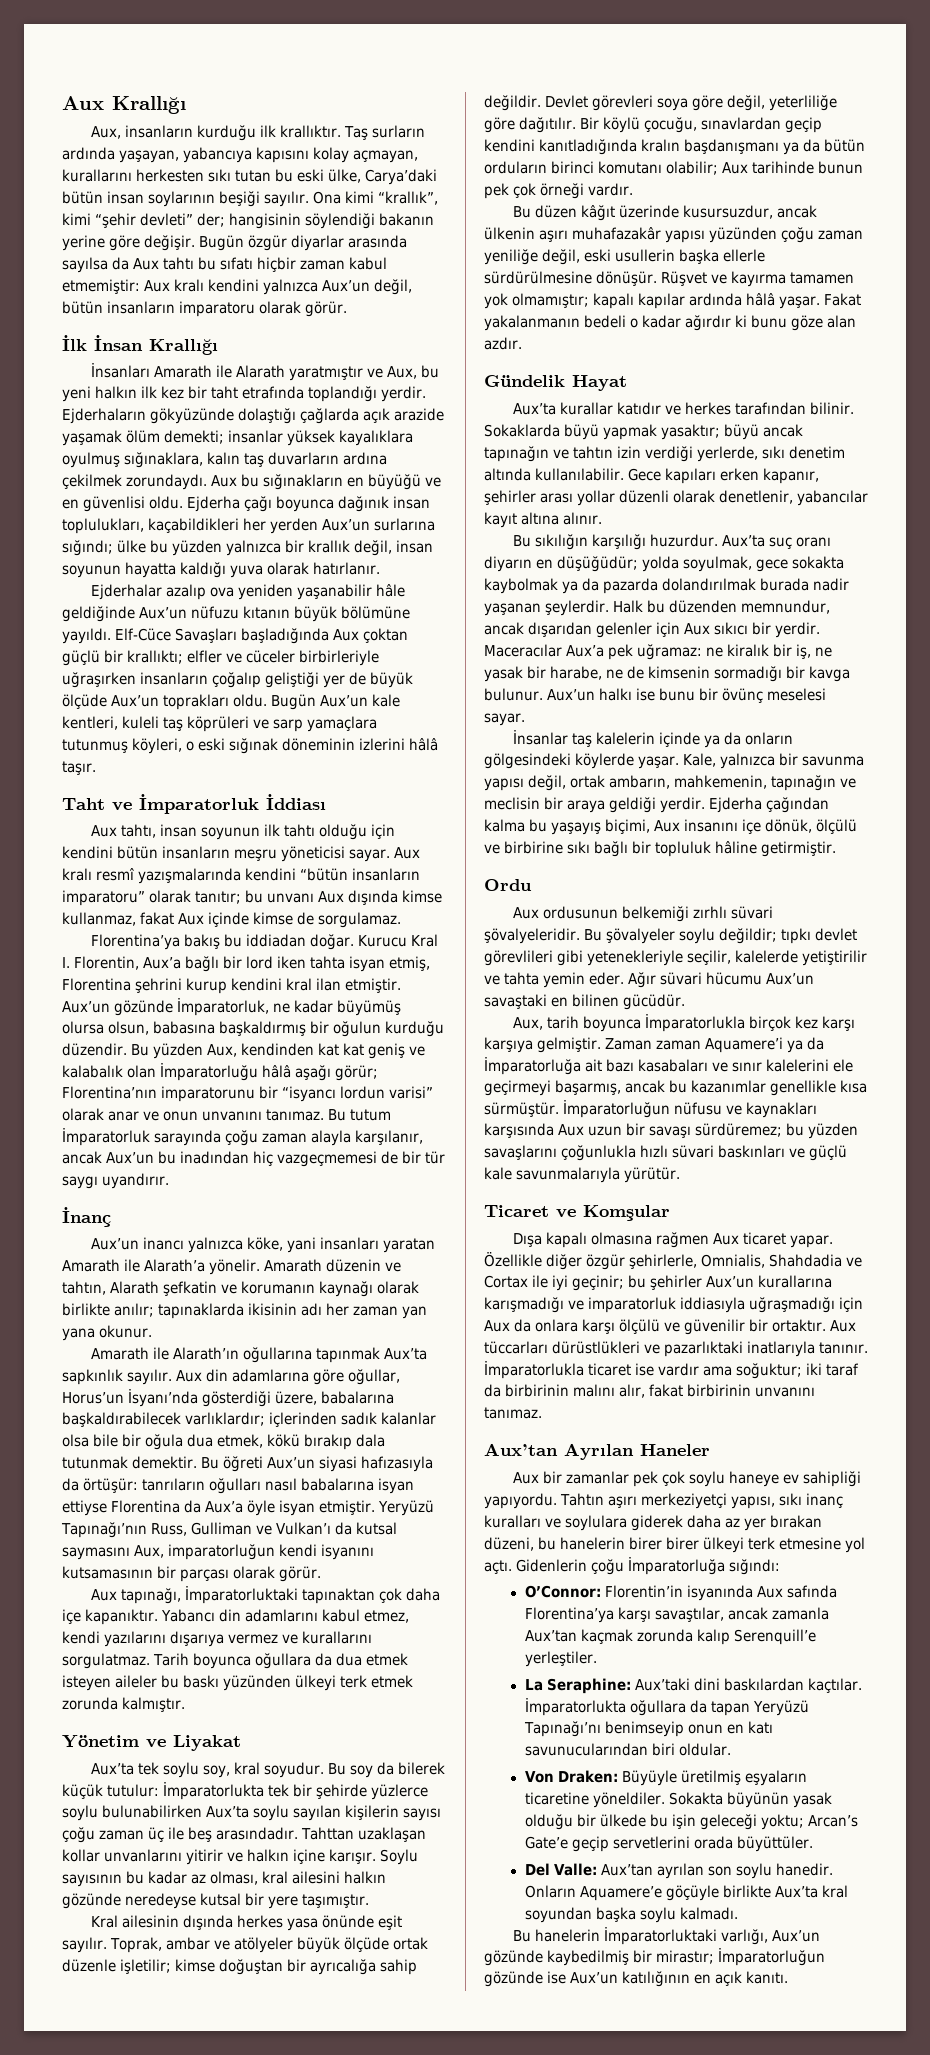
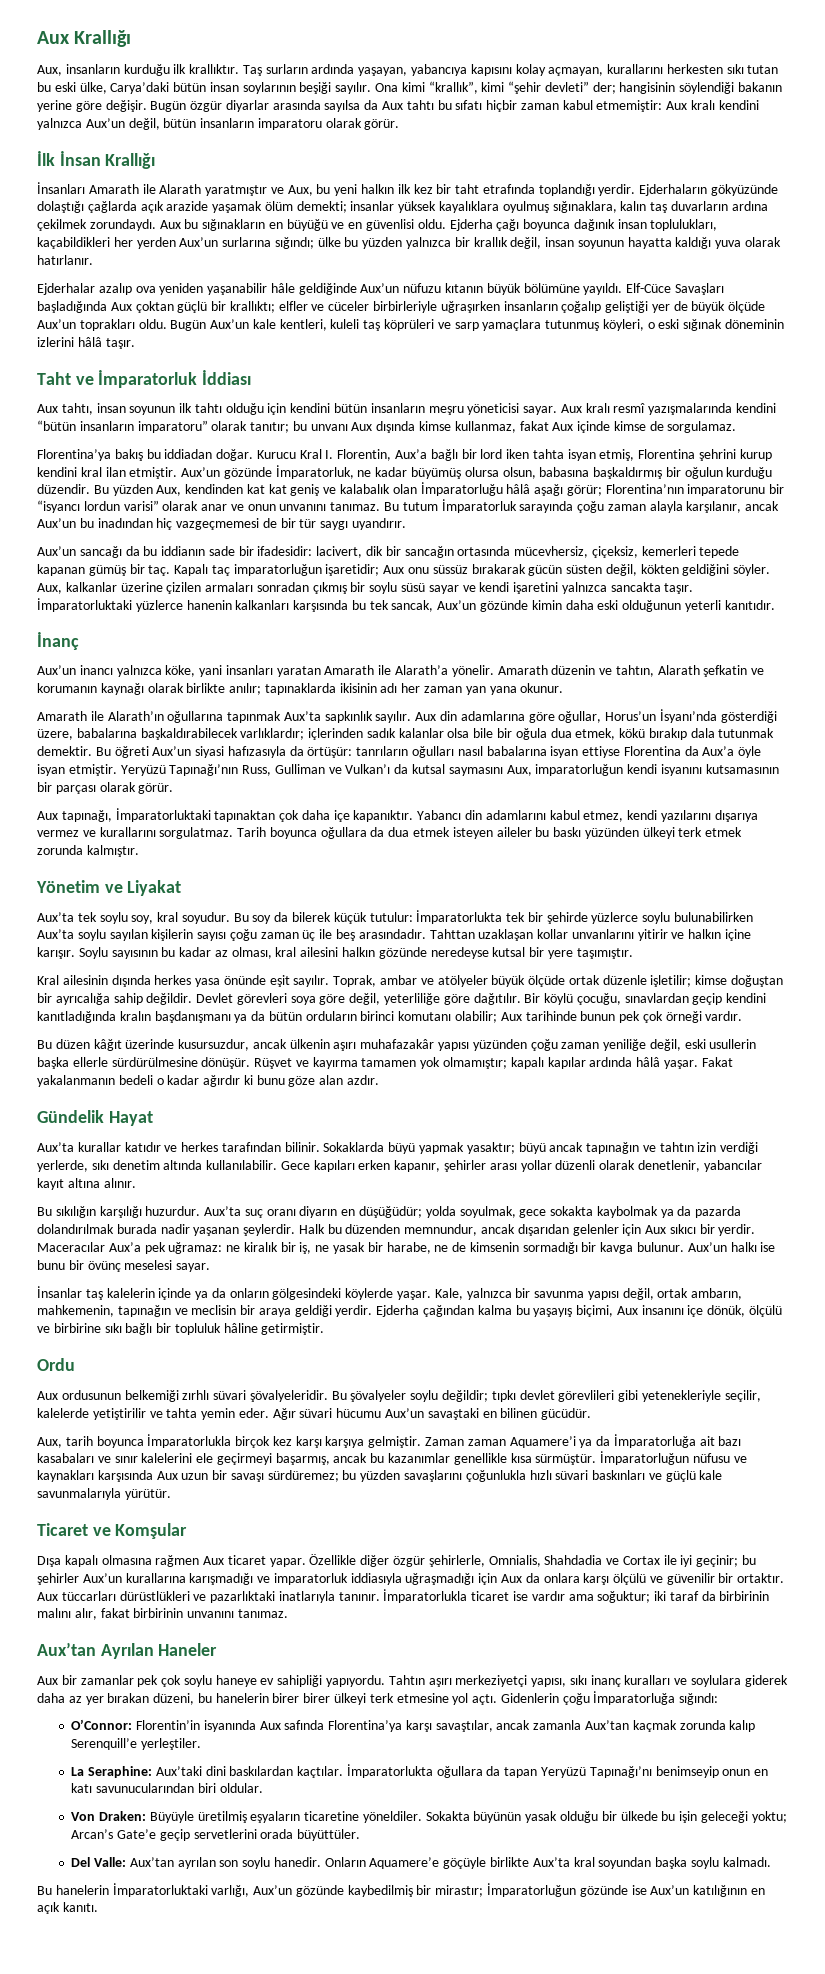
(169, 1181) none -> [37,546,740,558] [37,564,771,576] [37,582,694,594] [37,598,775,612] // Aux’un sancağı da bu iddianın sade bir ifadesidir: lacivert, dik bir sancağın ortasında mücevhersiz, çiçeksiz, kemerleri tepede kapanan gümüş bir taç. Kapalı taç imparatorluğun işaretidir; Aux onu süssüz bırakarak gücün süsten değil, kökten geldiğini söyler. Aux, kalkanlar üzerine çizilen armaları sonradan çıkmış bir soylu süsü sayar ve kendi işaretini yalnızca sancakta taşır. İmparatorluktaki yüzlerce hanenin kalkanları karşısında bu tek sancak, Aux’un gözünde kimin daha eski olduğunun yeterli kanıtıdır.

